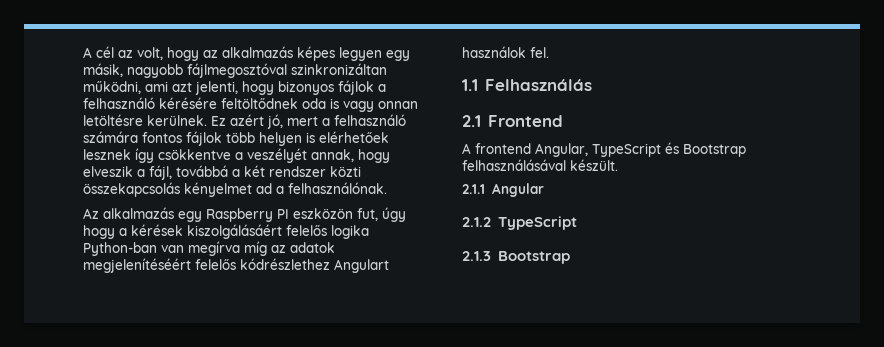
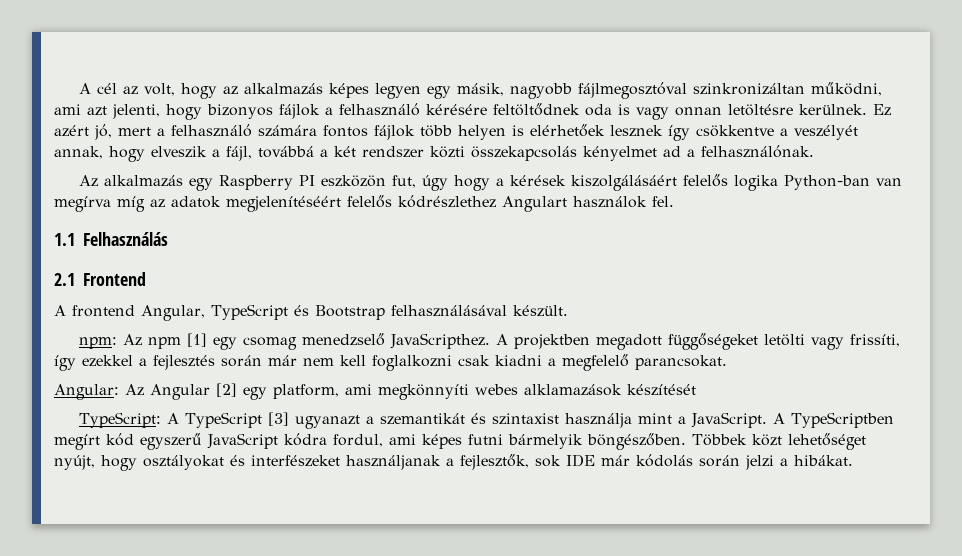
[462,183,544,197] [462,216,577,230] [462,251,570,264] 2.1.1 Angular // 2.1.2 TypeScript // 2.1.3 Bootstrap -> [79,333,901,350] [54,354,727,371] [54,383,696,400] [79,412,895,429] [54,433,866,450] [54,454,853,471] npm: Az npm [1] egy csomag menedzselő JavaScripthez. A projektben megadott függőségeket letölti vagy frissíti, így ezekkel a fejlesztés során már nem kell foglalkozni csak kiadni a megfelelő parancsokat. // Angular: Az Angular [2] egy platform, ami megkönnyíti webes alklamazások készítését // TypeScript: A TypeScript [3] ugyanazt a szemantikát és szintaxist használja mint a JavaScript. A TypeScriptben megírt kód egyszerű JavaScript kódra fordul, ami képes futni bármelyik böngészőben. Többek közt lehetőséget nyújt, hogy osztályokat és interfészeket használjanak a fejlesztők, sok IDE már kódolás során jelzi a hibákat.

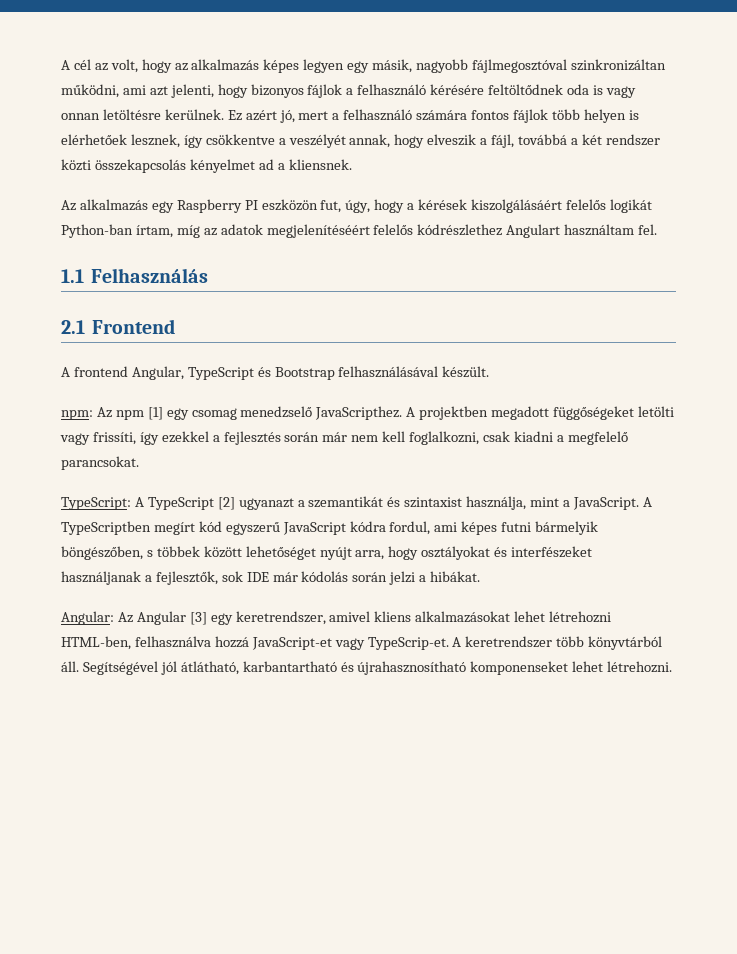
[610,125,663,137] lesznek -> [130,134,180,148] lesznek,
[701,145,814,158] felhasználónak. -> [288,159,352,170] kliensnek.
[422,175,449,191] úgy -> [345,200,371,213] úgy,
[734,175,903,191] [54,196,111,212] logika Python-ban van megírva -> [609,199,652,213] [61,224,173,238] logikát Python-ban írtam,
[573,196,647,208] használok -> [564,224,635,236] használtam
[372,355,452,371] foglalkozni -> [409,431,480,445] foglalkozni,
[54,383,696,400] // Angular: Az Angular [2] egy platform, ami megkönnyíti webes alklamazások készítését -> (139, 463) none
[268,412,290,426] [3] -> [217,497,235,510] [2]
[565,413,633,428] használja -> [466,496,527,510] használja,
[587,433,866,450] [54,455,95,470] böngészőben. Többek közt lehetőséget nyújt, -> [61,546,385,560] böngészőben, s többek között lehetőséget nyújt arra,
(853, 460) none -> [61,611,612,625] [61,636,663,650] [61,661,673,675] // Angular: Az Angular [3] egy keretrendszer, amivel kliens alkalmazásokat lehet létrehozni HTML-ben, felhasználva hozzá JavaScript-et vagy TypeScrip-et. A keretrendszer több könyvtárból áll. Segítségével jól átlátható, karbantartható és újrahasznosítható komponenseket lehet létrehozni.

